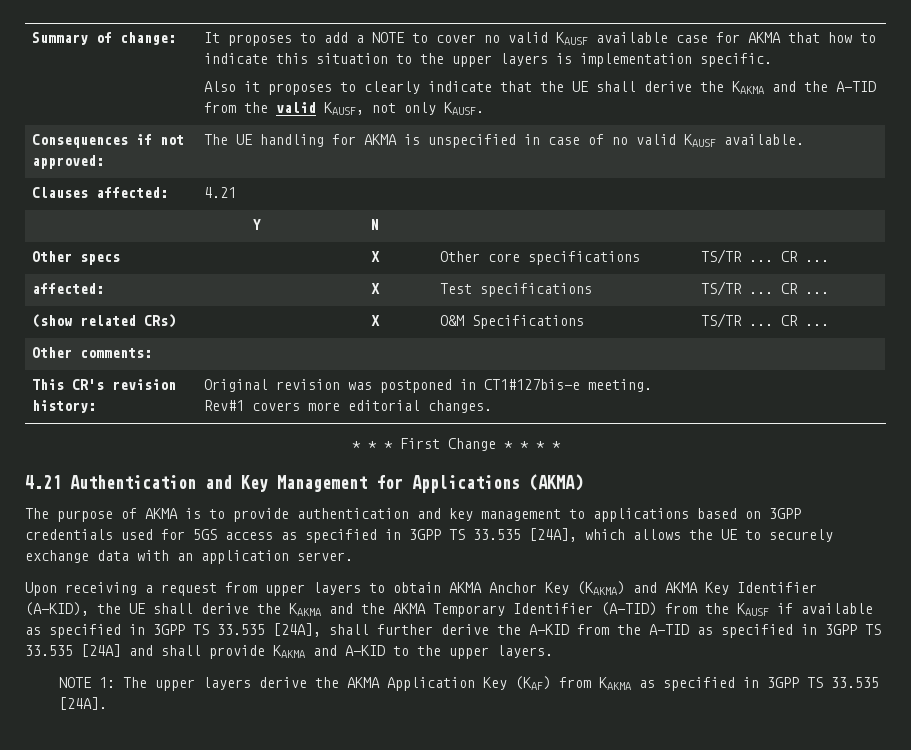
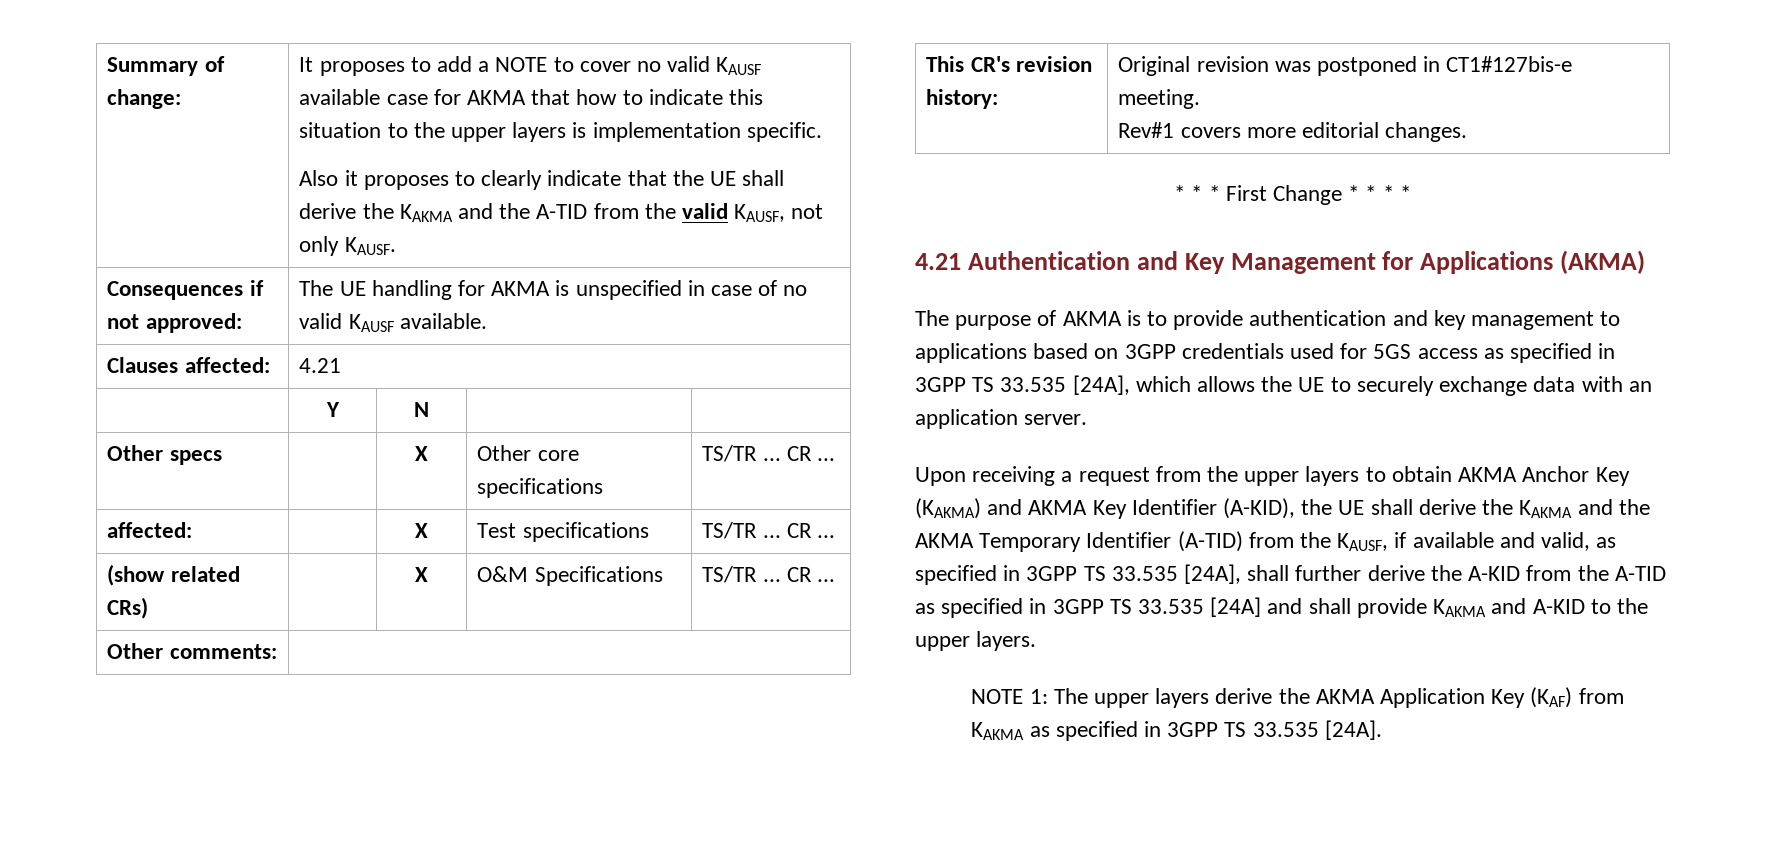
(257, 587) none -> [1207,466,1239,482] the
[737,603,769,616] KAUSF -> [1337,533,1389,551] KAUSF,
(873, 608) none -> [1499,532,1591,551] and valid,

